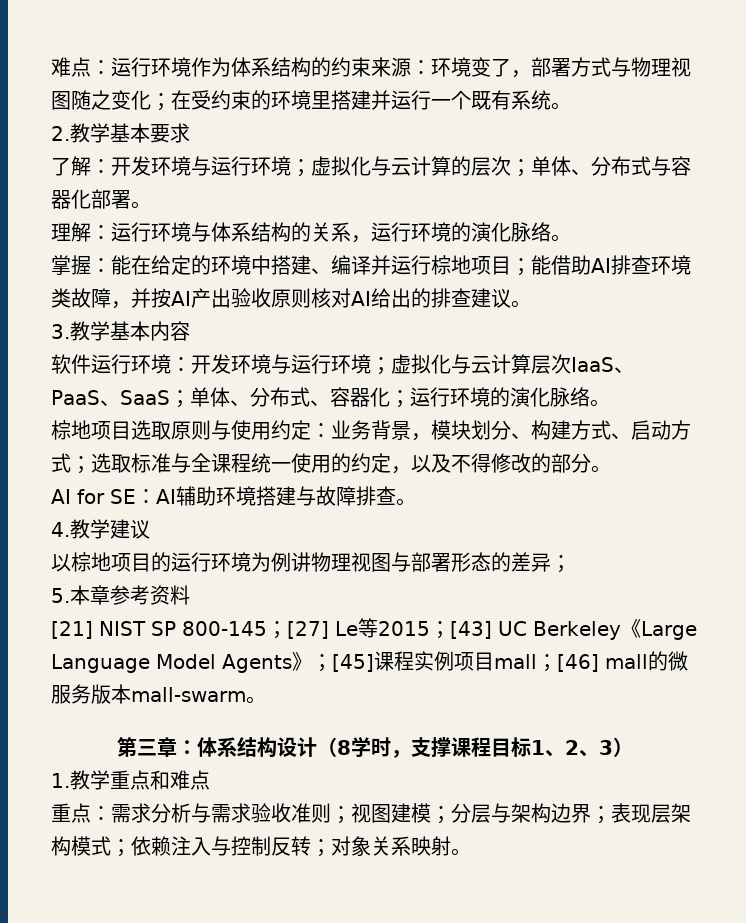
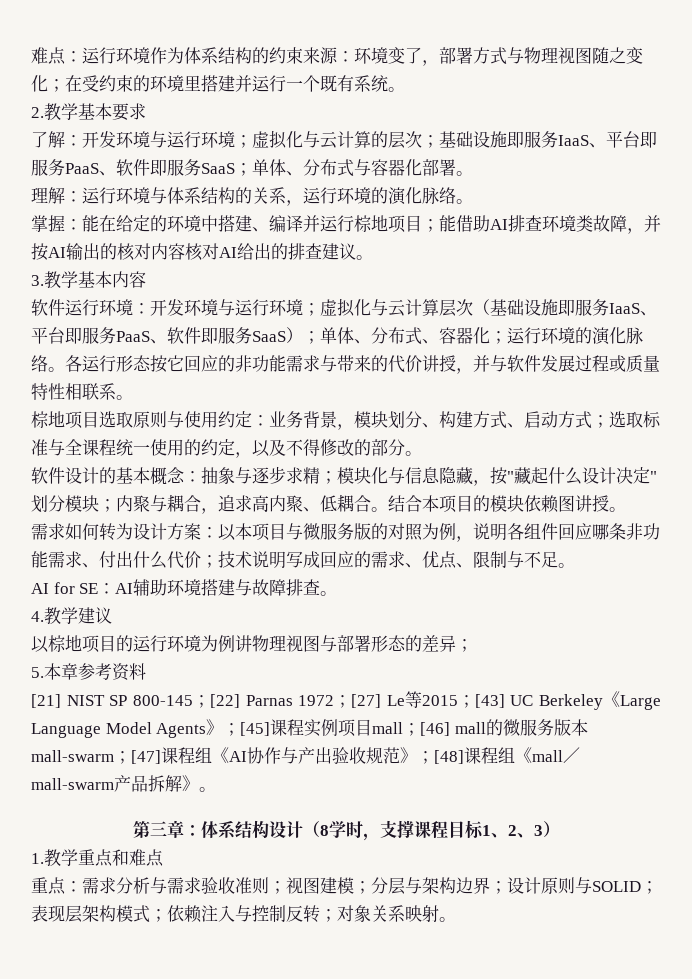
(531, 168) none -> [439,131,657,148] [31,159,252,176] 基础设施即服务IaaS、平台即服务PaaS、软件即服务SaaS；
[191,288,311,308] 产出验收原则 -> [66,243,185,261] 输出的核对内容
[571,357,634,373] [51,390,170,406] IaaS、PaaS、SaaS -> [473,299,657,316] [31,327,303,344] （基础设施即服务IaaS、平台即服务PaaS、软件即服务SaaS）
(610, 403) none -> [65,355,660,374] [31,383,133,401] 各运行形态按它回应的非功能需求与带来的代价讲授，并与软件发展过程或质量特性相联系。
(611, 469) none -> [31,466,657,486] [31,494,626,514] [31,523,660,542] [31,551,575,569] // 软件设计的基本概念：抽象与逐步求精；模块化与信息隐藏，按"藏起什么设计决定"划分模块；内聚与耦合，追求高内聚、低耦合。结合本项目的模块依赖图讲授。 // 需求如何转为设计方案：以本项目与微服务版的对照为例，说明各组件回应哪条非功能需求、付出什么代价；技术说明写成回应的需求、优点、限制与不足。
(287, 630) none -> [209,694,352,708] [22] Parnas 1972；
(246, 694) none -> [114,747,580,764] [31,775,199,792] ；[47]课程组《AI协作与产出验收规范》；[48]课程组《mall／mall-swarm产品拆解》
(611, 815) none -> [507,877,658,894] 设计原则与SOLID；

